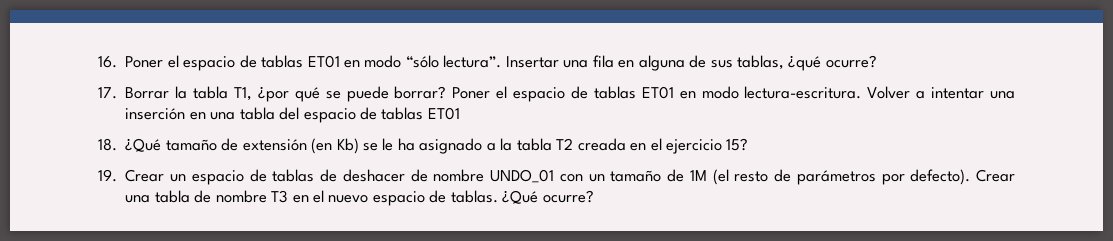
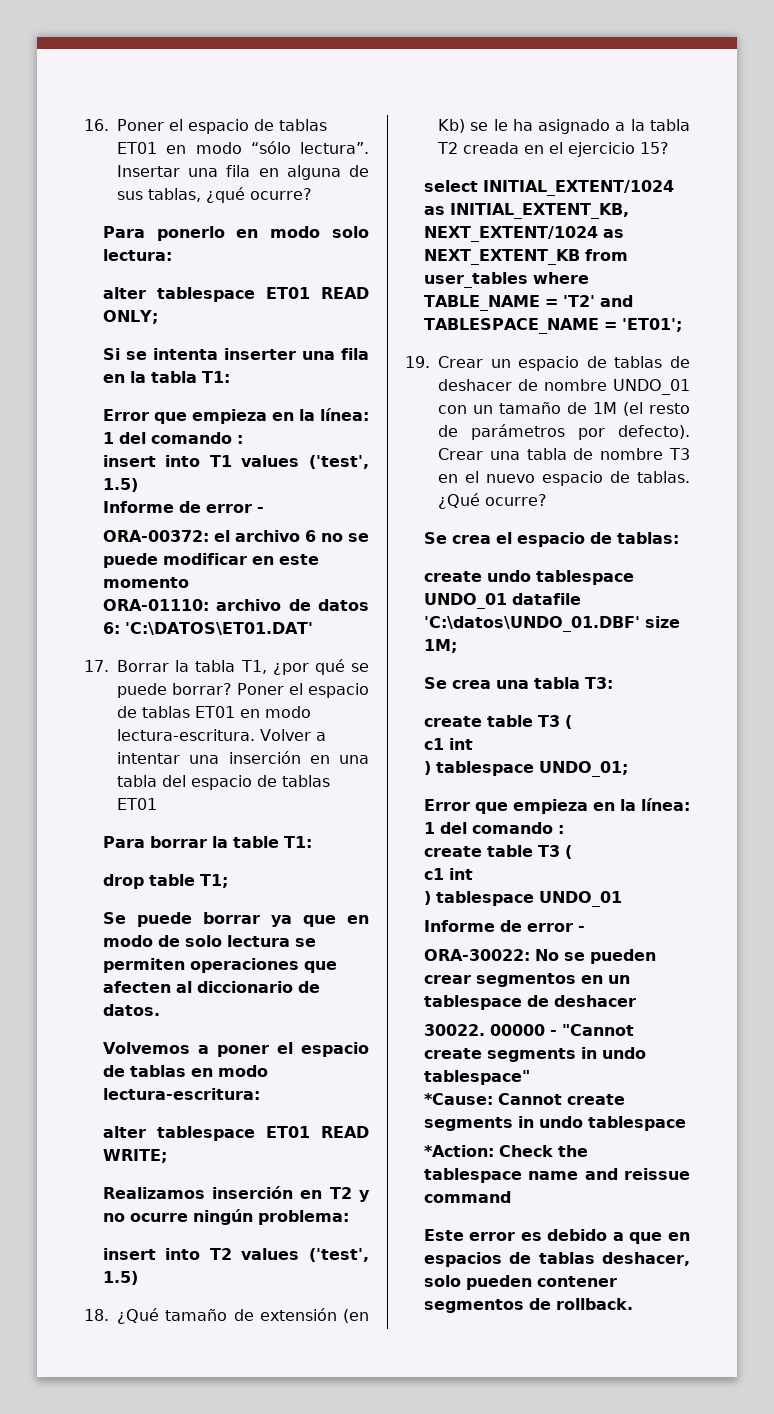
(877, 61) none -> [102,226,369,241] [102,249,172,261] [102,287,369,302] [102,310,158,324] [102,348,369,360] [102,371,230,383] [102,408,369,424] [102,432,243,444] [102,455,369,469] [102,478,138,492] [102,501,264,513] [102,530,370,542] [102,553,319,568] [102,577,189,588] [102,599,369,611] [102,622,313,635] // Para ponerlo en modo solo lectura: // alter tablespace ET01 READ ONLY; // Si se intenta inserter una fila en la tabla T1: // Error que empieza en la línea: 1 del comando : // insert into T1 values ('test', 1.5) // Informe de error - // ORA-00372: el archivo 6 no se puede modificar en este momento // ORA-01110: archivo de datos 6: 'C:\DATOS\ET01.DAT'
(460, 113) none -> [102,836,312,848] [102,874,228,889] [102,912,369,927] [102,935,316,947] [102,958,337,973] [102,981,320,993] [102,1004,160,1016] [102,1042,369,1057] [102,1065,268,1077] [102,1088,260,1100] [102,1126,369,1141] [102,1149,167,1163] [102,1186,370,1202] [102,1209,349,1225] [102,1248,369,1262] [102,1271,138,1285] // Para borrar la table T1: // drop table T1; // Se puede borrar ya que en modo de solo lectura se permiten operaciones que afecten al diccionario de datos. // Volvemos a poner el espacio de tablas en modo lectura-escritura: // alter tablespace ET01 READ WRITE; // Realizamos inserción en T2 y no ocurre ningún problema: // insert into T2 values ('test', 1.5)
(749, 144) none -> [423,180,674,196] [423,203,629,219] [423,226,624,242] [423,249,628,265] [423,272,589,288] [423,295,633,311] [423,318,682,334] // select INITIAL_EXTENT/1024 as INITIAL_EXTENT_KB, NEXT_EXTENT/1024 as NEXT_EXTENT_KB from user_tables where TABLE_NAME = 'T2' and TABLESPACE_NAME = 'ET01';
(594, 196) none -> [423,532,679,547] [423,570,634,585] [423,593,581,609] [423,616,680,632] [423,639,457,653] [423,677,613,689] [423,715,572,729] [423,738,473,750] [423,761,628,777] [423,798,690,814] [423,822,564,834] [423,845,572,859] [423,868,473,880] [423,891,622,907] [423,920,585,932] [423,949,656,964] [423,973,630,987] [423,995,636,1010] [423,1024,634,1036] [423,1047,646,1062] [423,1070,530,1085] [423,1093,625,1105] [423,1116,686,1131] [423,1145,588,1157] [423,1168,690,1183] [423,1191,511,1203] [423,1229,690,1244] [423,1252,691,1267] [423,1275,617,1290] [423,1298,633,1313] // Se crea el espacio de tablas: // create undo tablespace UNDO_01 datafile 'C:\datos\UNDO_01.DBF' size 1M; // Se crea una tabla T3: // create table T3 ( // c1 int // ) tablespace UNDO_01; // Error que empieza en la línea: 1 del comando : // create table T3 ( // c1 int // ) tablespace UNDO_01 // Informe de error - // ORA-30022: No se pueden crear segmentos en un tablespace de deshacer // 30022. 00000 - "Cannot create segments in undo tablespace" // *Cause: Cannot create segments in undo tablespace // *Action: Check the tablespace name and reissue command // Este error es debido a que en espacios de tablas deshacer, solo pueden contener segmentos de rollback.

